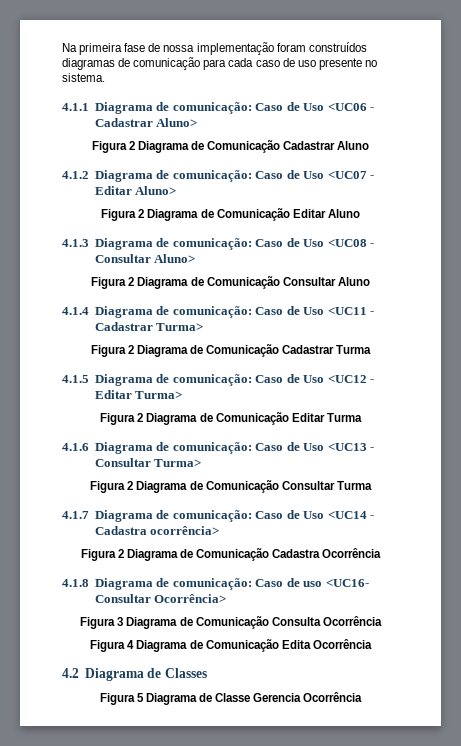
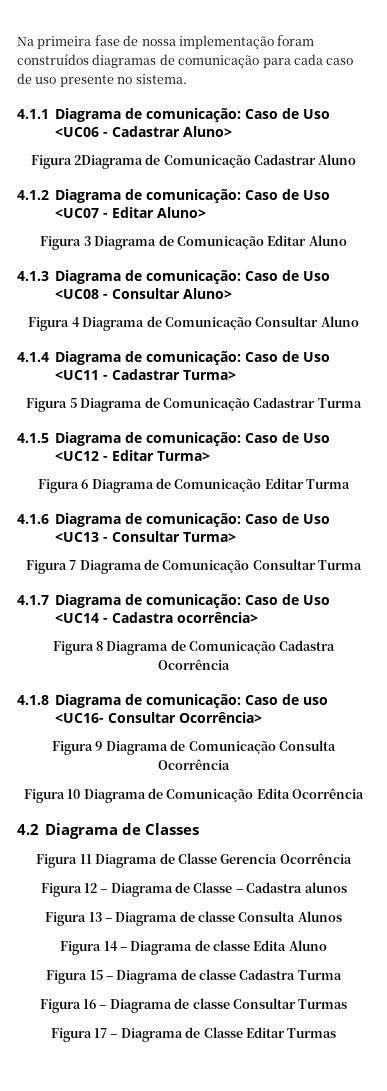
[128,141,189,153] 2 Diagrama -> [73,155,143,169] 2Diagrama
[138,209,145,218] 2 -> [83,236,91,246] 3
[128,277,135,286] 2 -> [71,317,80,327] 4
[127,345,134,354] 2 -> [69,398,77,408] 5
[137,413,144,422] 2 -> [81,479,89,489] 6
[127,481,134,490] 2 -> [69,560,77,570] 7
[117,549,124,558] 2 -> [95,641,103,651] 8
[117,617,124,626] 3 -> [95,741,103,751] 9
[127,640,135,649] 4 -> [67,789,81,799] 10
[136,693,144,702] 5 -> [79,854,92,864] 11
(363, 697) none -> [40,882,347,897] [45,911,342,926] [60,940,327,955] [46,969,342,984] [39,998,348,1013] [50,1027,337,1042] // Figura 12 – Diagrama de Classe – Cadastra alunos // Figura 13 – Diagrama de classe Consulta Alunos // Figura 14 – Diagrama de classe Edita Aluno // Figura 15 – Diagrama de classe Cadastra Turma // Figura 16 – Diagrama de classe Consultar Turmas // Figura 17 – Diagrama de Classe Editar Turmas

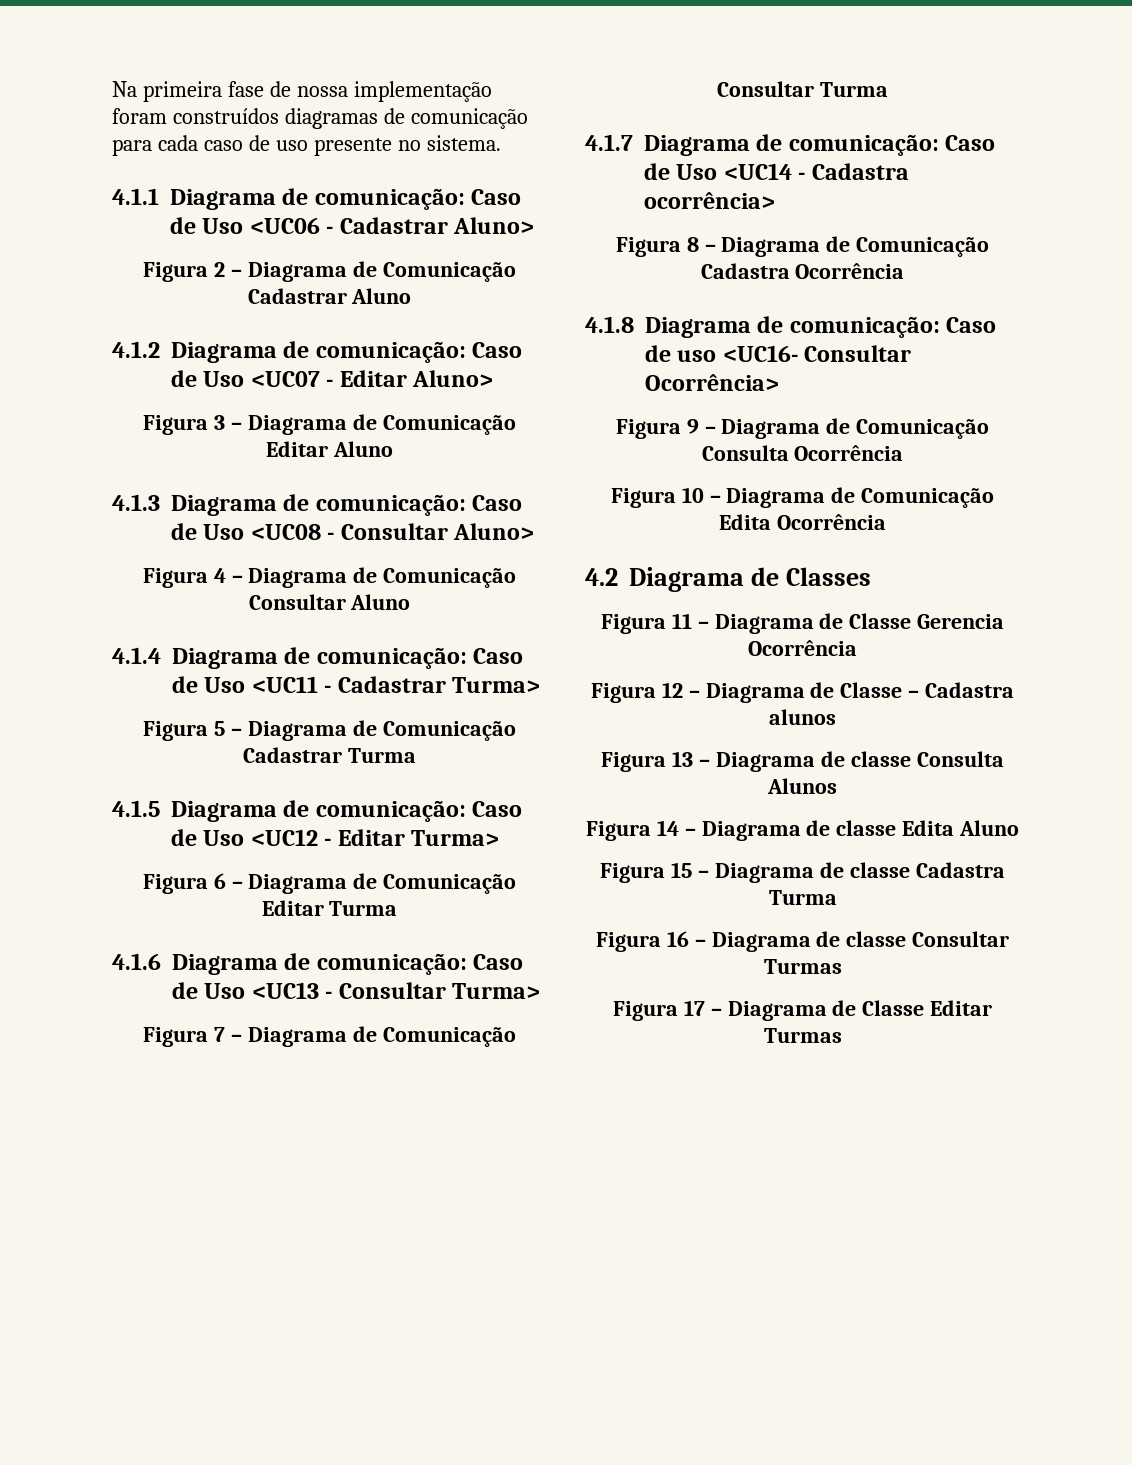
[73,155,143,169] 2Diagrama -> [214,262,347,282] 2 – Diagrama
(91, 241) none -> [231,422,243,430] –
(80, 322) none -> [231,575,243,583] –
(77, 403) none -> [231,728,243,736] –
(89, 484) none -> [231,881,243,889] –
(77, 565) none -> [231,1034,243,1042] –
(103, 646) none -> [704,244,716,252] –
(103, 746) none -> [704,426,716,434] –
(81, 794) none -> [709,495,721,503] –
(92, 859) none -> [697,621,709,629] –

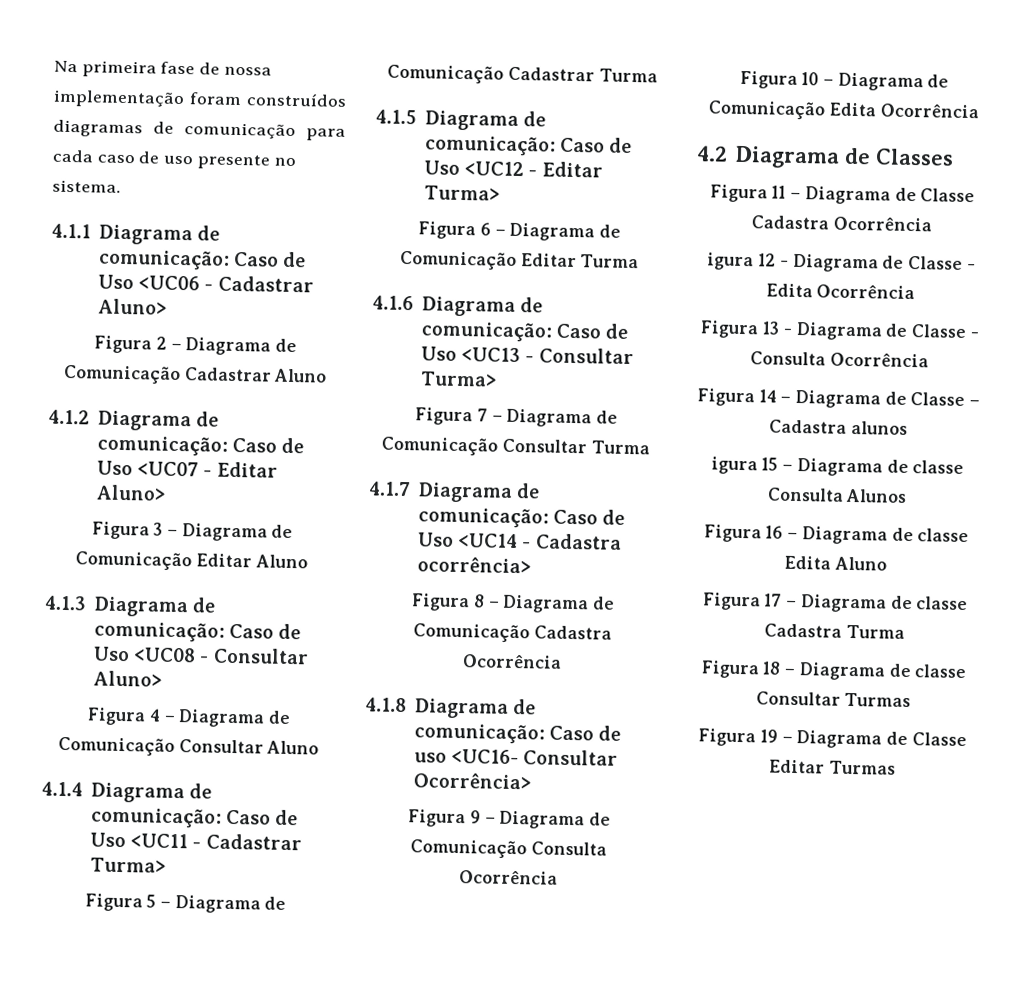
[917,614,1005,629] [748,640,857,656] [590,682,683,703] Gerencia Ocorrência // Figura 12 -> [751,215,932,232] [707,252,976,273] [765,283,916,300] [700,320,979,341] [750,351,929,368] [696,388,777,407] Cadastra Ocorrência // igura 12 - Diagrama de Classe - Edita Ocorrência // Figura 13 - Diagrama de Classe - Consulta Ocorrência // Figura 14
[601,751,694,772] Figura 13 -> [710,456,779,475] igura 15
[656,820,679,836] 14 -> [765,525,784,539] 16
[671,862,693,878] 15 -> [764,593,783,607] 17
[666,931,689,947] 16 -> [762,661,782,675] 18
[683,1000,705,1016] 17 -> [759,729,778,743] 19

